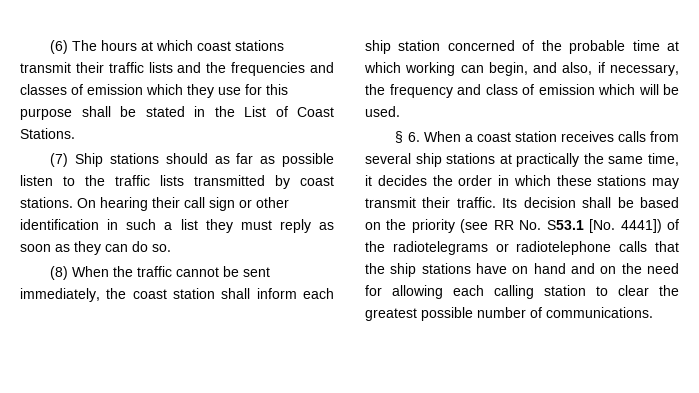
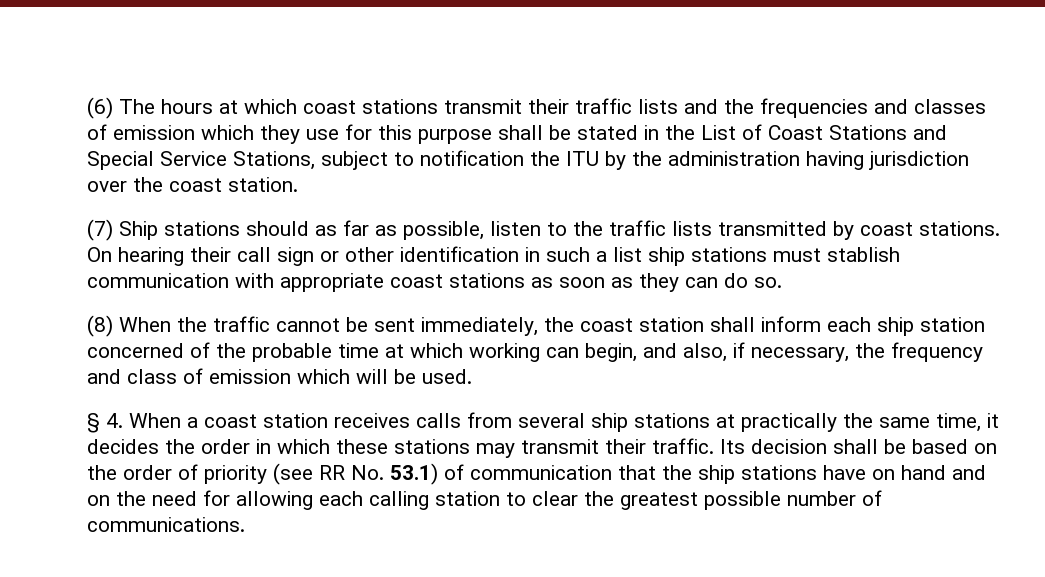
[20,128,75,139] Stations. -> [829,125,947,140] [87,150,969,170] [87,177,298,192] Stations and Special Service Stations, subject to notification the ITU by the administration having jurisdiction over the coast station.
[282,153,335,167] possible -> [403,221,484,240] possible,
[205,219,311,233] they must reply -> [648,247,900,266] [87,273,525,292] ship stations must stablish communication with appropriate coast stations
[407,132,420,142] 6. -> [106,413,123,428] 4.
(407, 224) none -> [123,464,198,480] order of
[546,219,679,233] [365,241,648,255] S53.1 [No. 4441]) of the radiotelegrams or radiotelephone calls -> [390,463,612,485] 53.1) of communication

